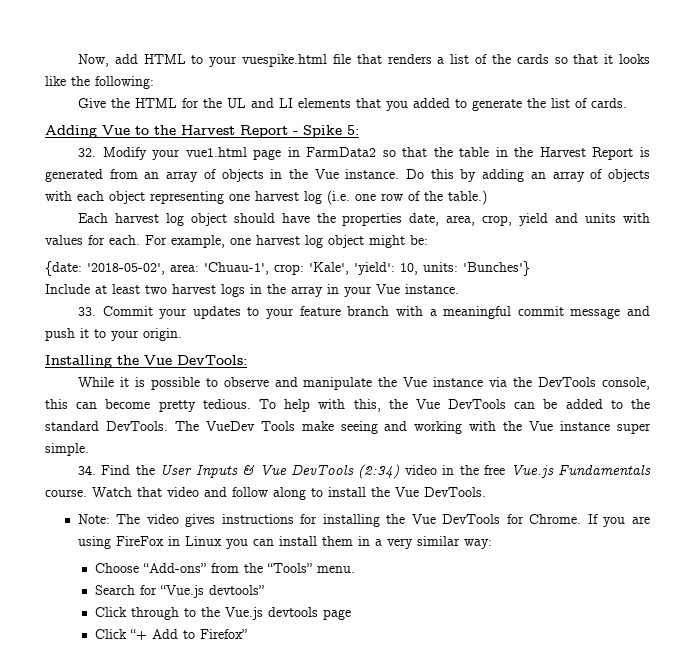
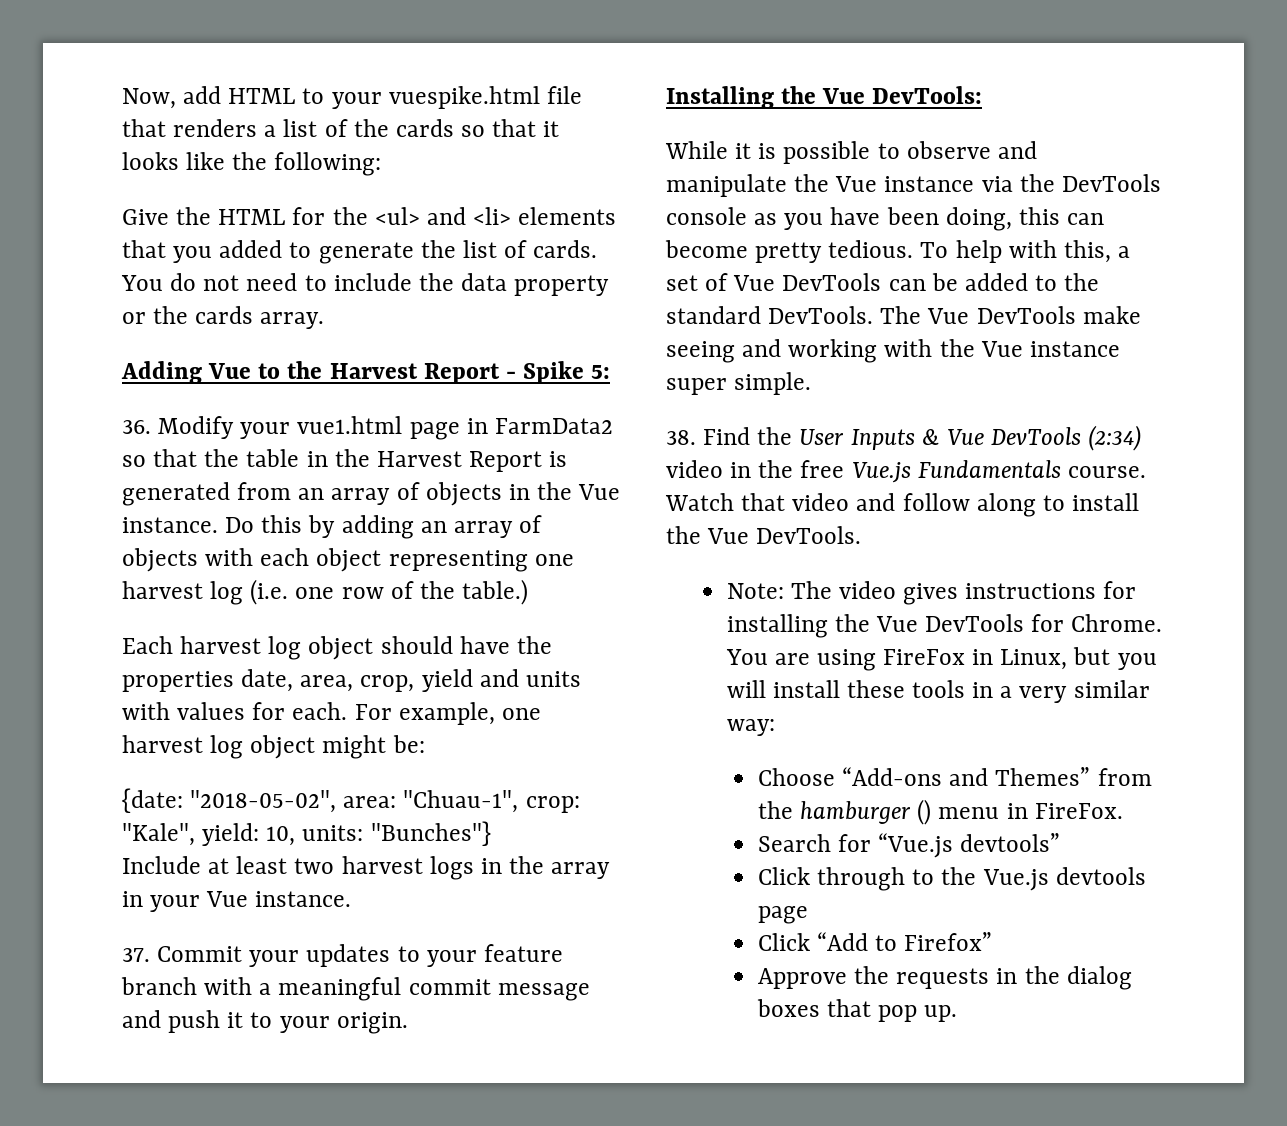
[226,98,293,108] UL and LI -> [374,207,512,225] <ul> and <li>
(627, 103) none -> [121,273,610,296] [122,306,325,329] You do not need to include the data property or the cards array.
[77,148,96,157] 32. -> [122,420,151,434] 36.
[87,262,395,275] '2018-05-02', area: 'Chuau-1', crop: 'Kale', 'yield': -> [190,790,580,813] [122,823,260,846] "2018-05-02", area: "Chuau-1", crop: "Kale", yield:
[463,261,530,276] 'Bunches'} -> [370,821,491,846] "Bunches"}
[77,307,96,316] 33. -> [122,948,150,962] 37.
[602,377,651,390] console, -> [666,207,1012,231] console as you have been doing,
[388,399,408,409] the -> [1118,246,1131,258] [666,273,729,291] a set of
[205,421,295,431] VueDev Tools -> [927,306,1076,324] Vue DevTools
[77,465,96,475] 34. -> [666,430,696,445] 38.
[587,514,626,527] If you -> [725,649,768,665] You
[184,536,353,549] Linux you can install them -> [1000,647,1157,670] [726,680,965,698] Linux, but you will install these tools
[142,563,355,573] “Add-ons” from the “Tools” menu. -> [842,767,1152,786] [757,799,1123,825] “Add-ons and Themes” from the hamburger () menu in FireFox.
[129,629,178,640] “+ Add -> [817,932,869,951] “Add
(247, 634) none -> [757,966,1132,990] [756,999,958,1022] // Approve the requests in the dialog boxes that pop up.

